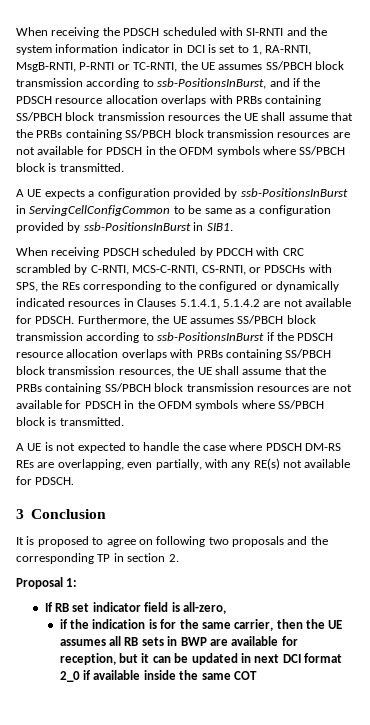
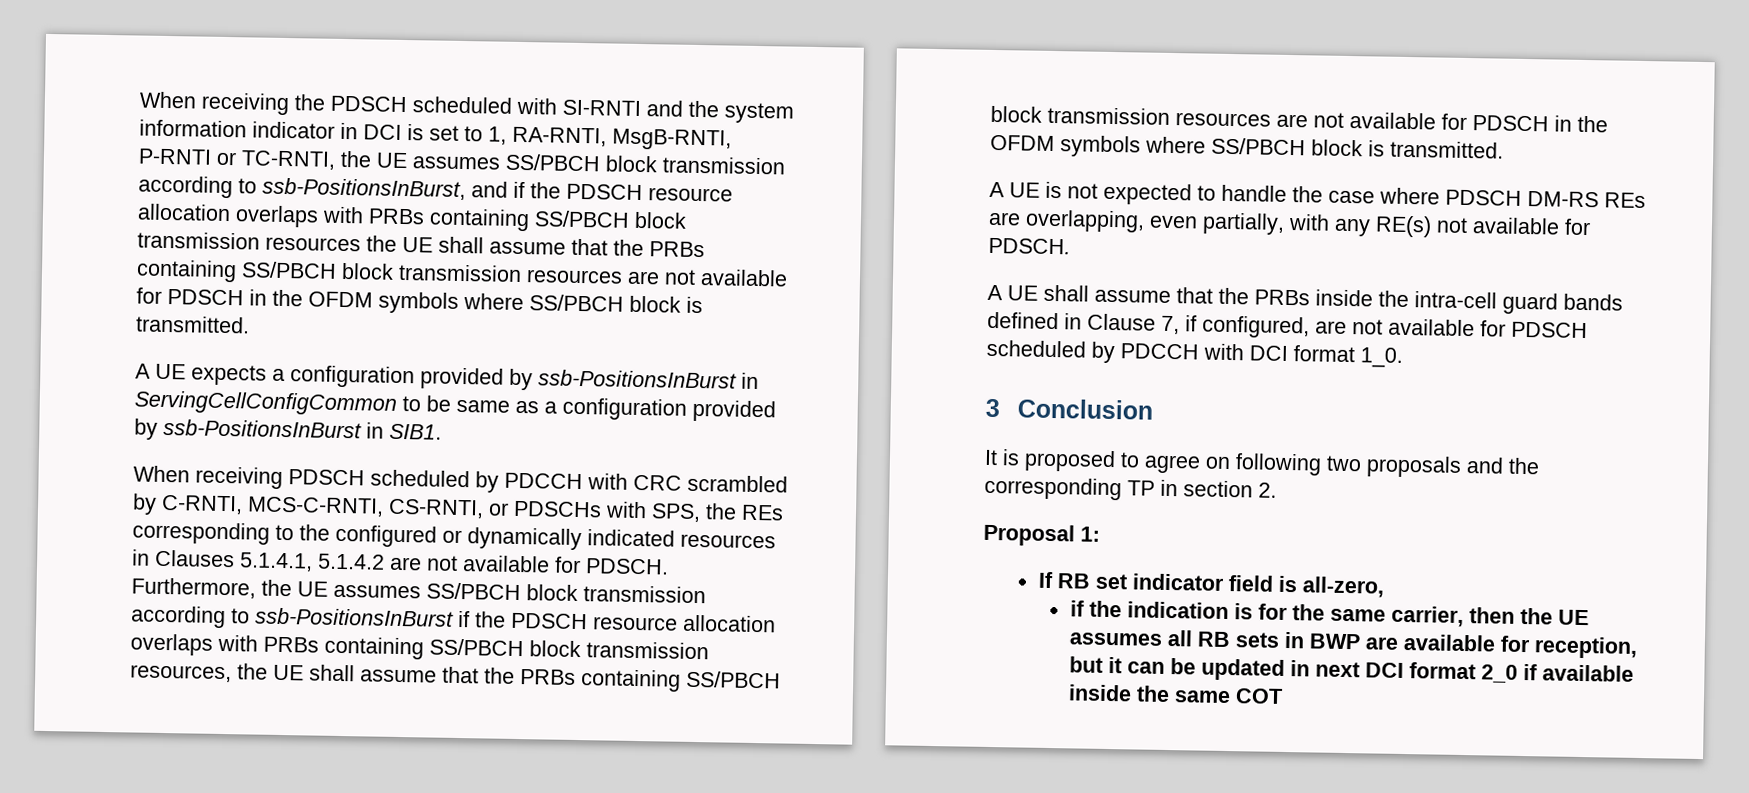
(75, 481) none -> [987,284,1623,315] [987,311,1588,339] [986,339,1403,368] // A UE shall assume that the PRBs inside the intra-cell guard bands defined in Clause 7, if configured, are not available for PDSCH scheduled by PDCCH with DCI format 1_0.

